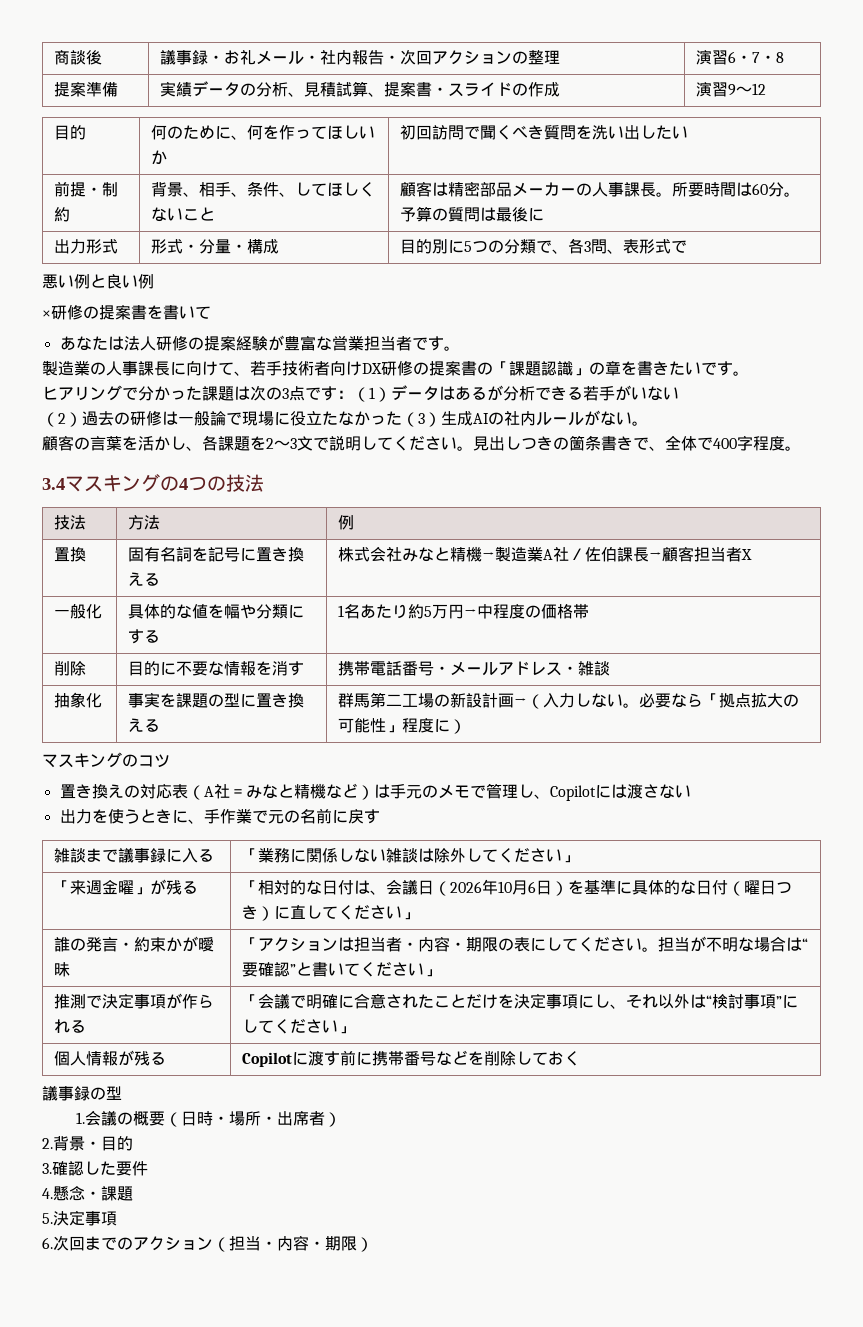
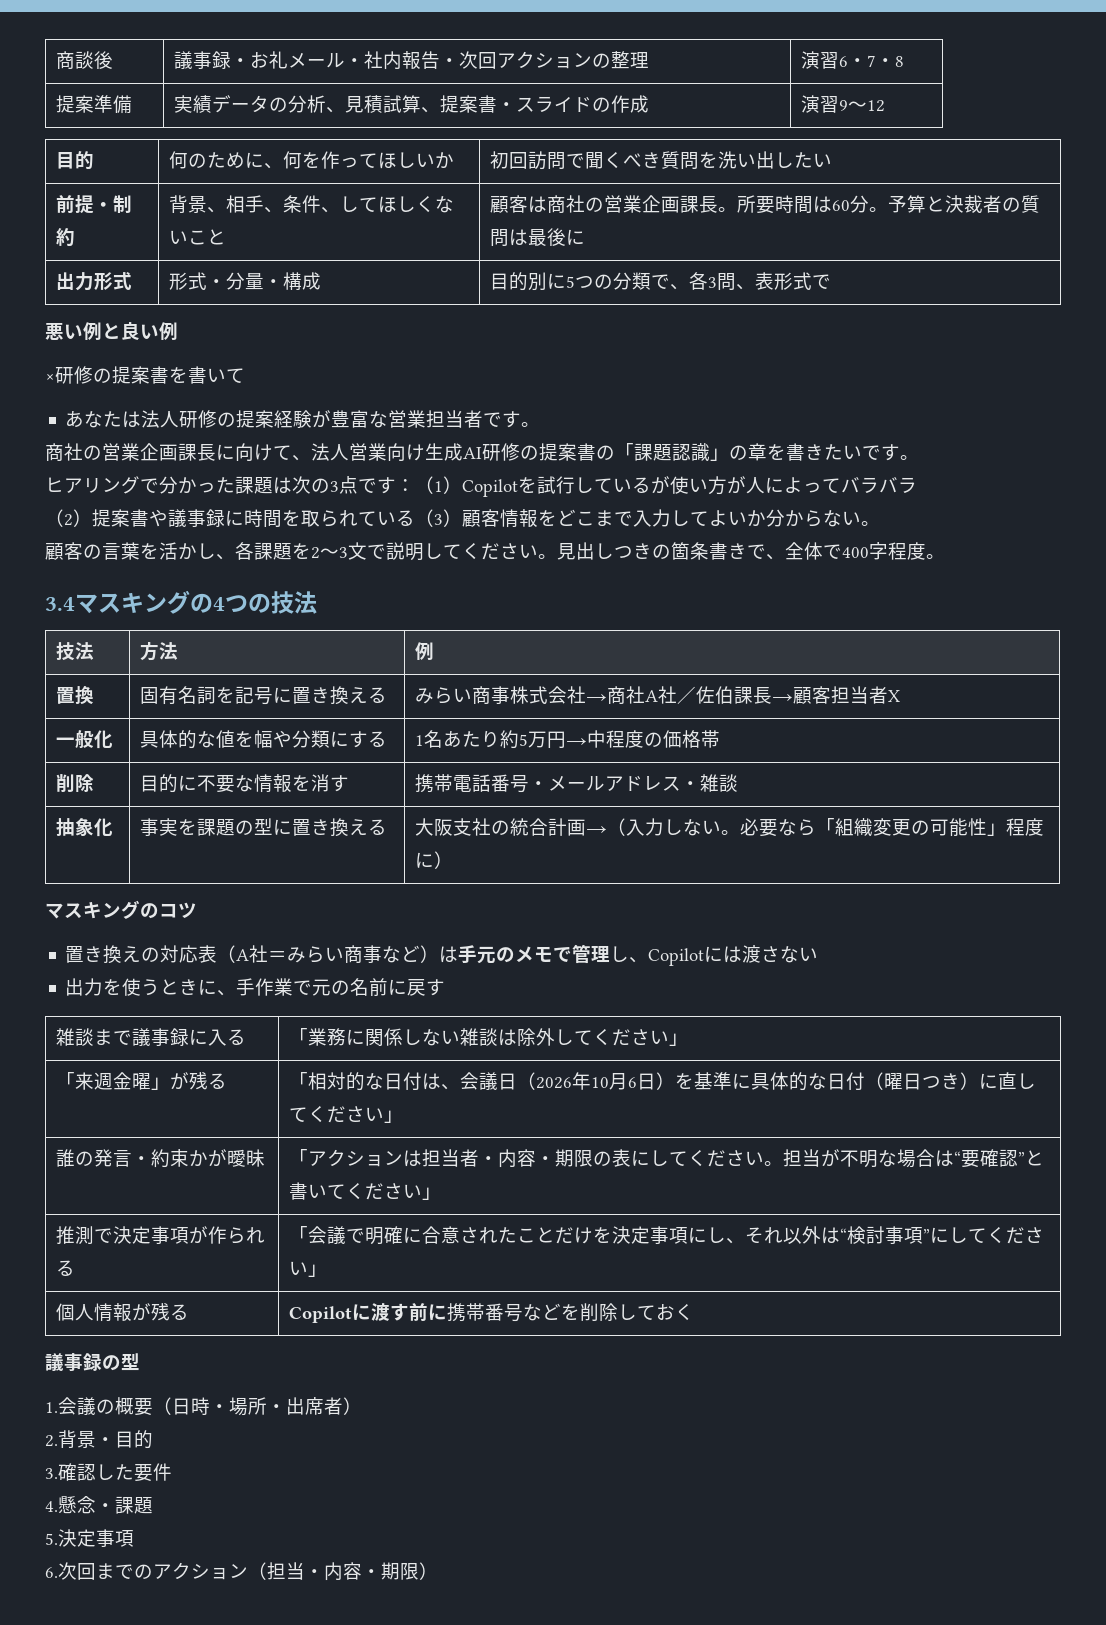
[448,181,625,197] 精密部品メーカーの人事 -> [546,195,680,213] 商社の営業企画
(433, 214) none -> [925,195,1002,213] と決裁者
[42,360,382,376] 製造業の人事課長に向けて、若手技術者向けDX -> [45,443,482,461] 商社の営業企画課長に向けて、法人営業向け生成AI
[391,385,679,401] [42,410,600,427] データはあるが分析できる若手がいない // （2）過去の研修は一般論で現場に役立たなかった（3）生成AIの社内ルールが -> [462,476,917,497] [45,509,823,528] Copilotを試行しているが使い方が人によってバラバラ // （2）提案書や議事録に時間を取られている（3）顧客情報をどこまで入力してよいか分から
[338,546,544,562] 株式会社みなと精機→製造業 -> [414,686,645,704] みらい商事株式会社→商社
[338,692,483,708] 群馬第二工場の新設 -> [414,818,548,836] 大阪支社の統合
[719,693,784,708] 拠点拡大 -> [834,818,911,837] 組織変更
[261,783,326,799] なと精機 -> [306,945,383,963] らい商事

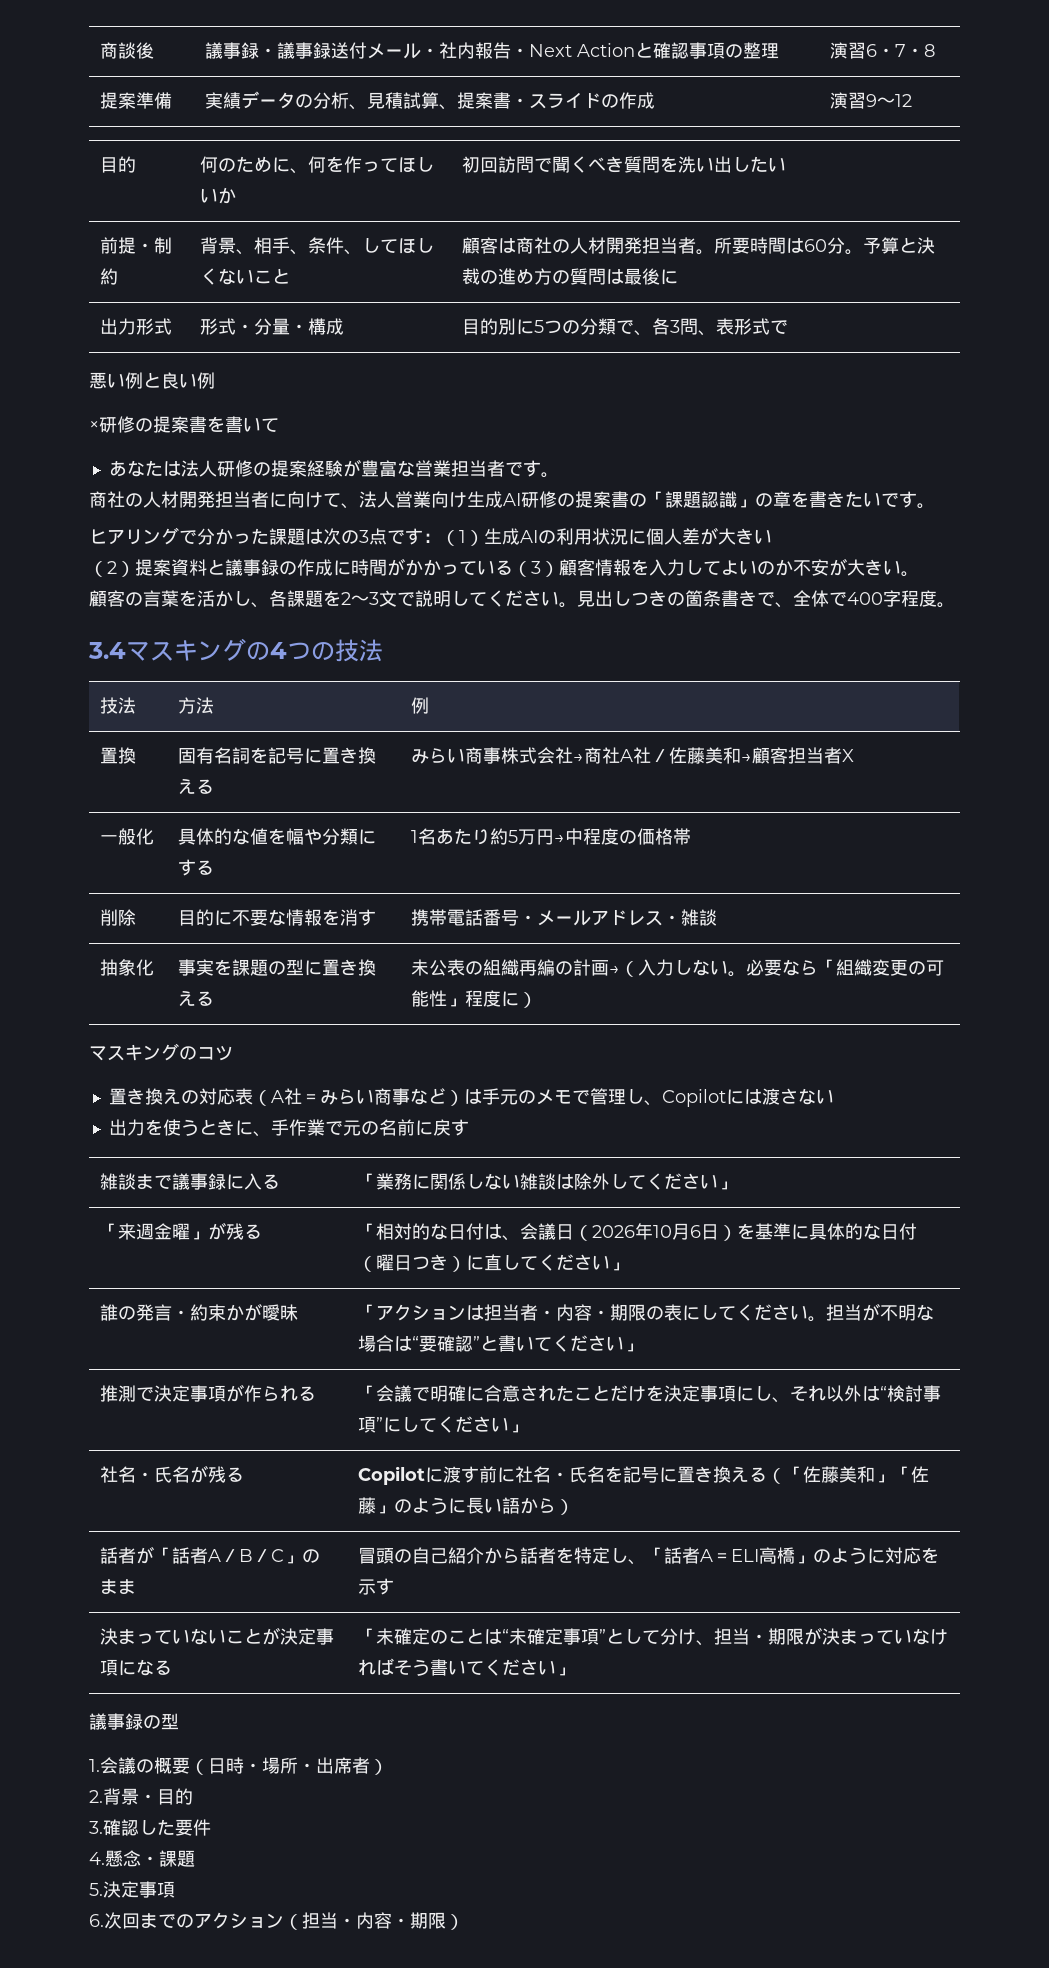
[249,51,288,69] お礼 -> [276,42,367,59] 議事録送付
[458,51,592,69] 次回アクション -> [528,42,725,59] Next Actionと確認事項
[603,195,718,213] 営業企画課長 -> [569,237,696,254] 人材開発担当者
[982,195,1002,213] 者 -> [479,268,552,285] の進め方
[102,443,216,461] 営業企画課長 -> [143,491,269,508] 人材開発担当者
[462,476,917,497] [45,509,358,528] Copilotを試行しているが使い方が人によってバラバラ // （2）提案書や議事録に時間を取られ -> [484,527,772,545] [89,558,459,577] 生成AIの利用状況に個人差が大きい // （2）提案資料と議事録の作成に時間がかかっ
[557,509,633,526] どこまで -> (649, 567) none
[747,509,842,527] か分からな -> [757,558,883,576] のか不安が大き
[714,686,772,704] 伯課長 -> [686,747,741,764] 藤美和
[414,818,548,836] 大阪支社の統合 -> [410,959,573,976] 未公表の組織再編の
[55,1303,132,1322] 個人情報 -> [99,1466,190,1483] 社名・氏名
[446,1303,694,1322] 携帯番号などを削除しておく -> [514,1466,929,1484] [357,1497,574,1515] [99,1546,320,1564] [99,1579,136,1594] [357,1547,939,1565] [357,1578,394,1595] [99,1627,334,1645] [99,1659,172,1676] [357,1627,948,1646] [357,1658,574,1676] 社名・氏名を記号に置き換える（「佐藤美和」「佐藤」のように長い語から） // 話者が「話者A／B／C」のまま | 冒頭の自己紹介から話者を特定し、「話者A＝ELI高橋」のように対応を示す // 決まっていないことが決定事項になる | 「未確定のことは“未確定事項”として分け、担当・期限が決まっていなければそう書いてください」

